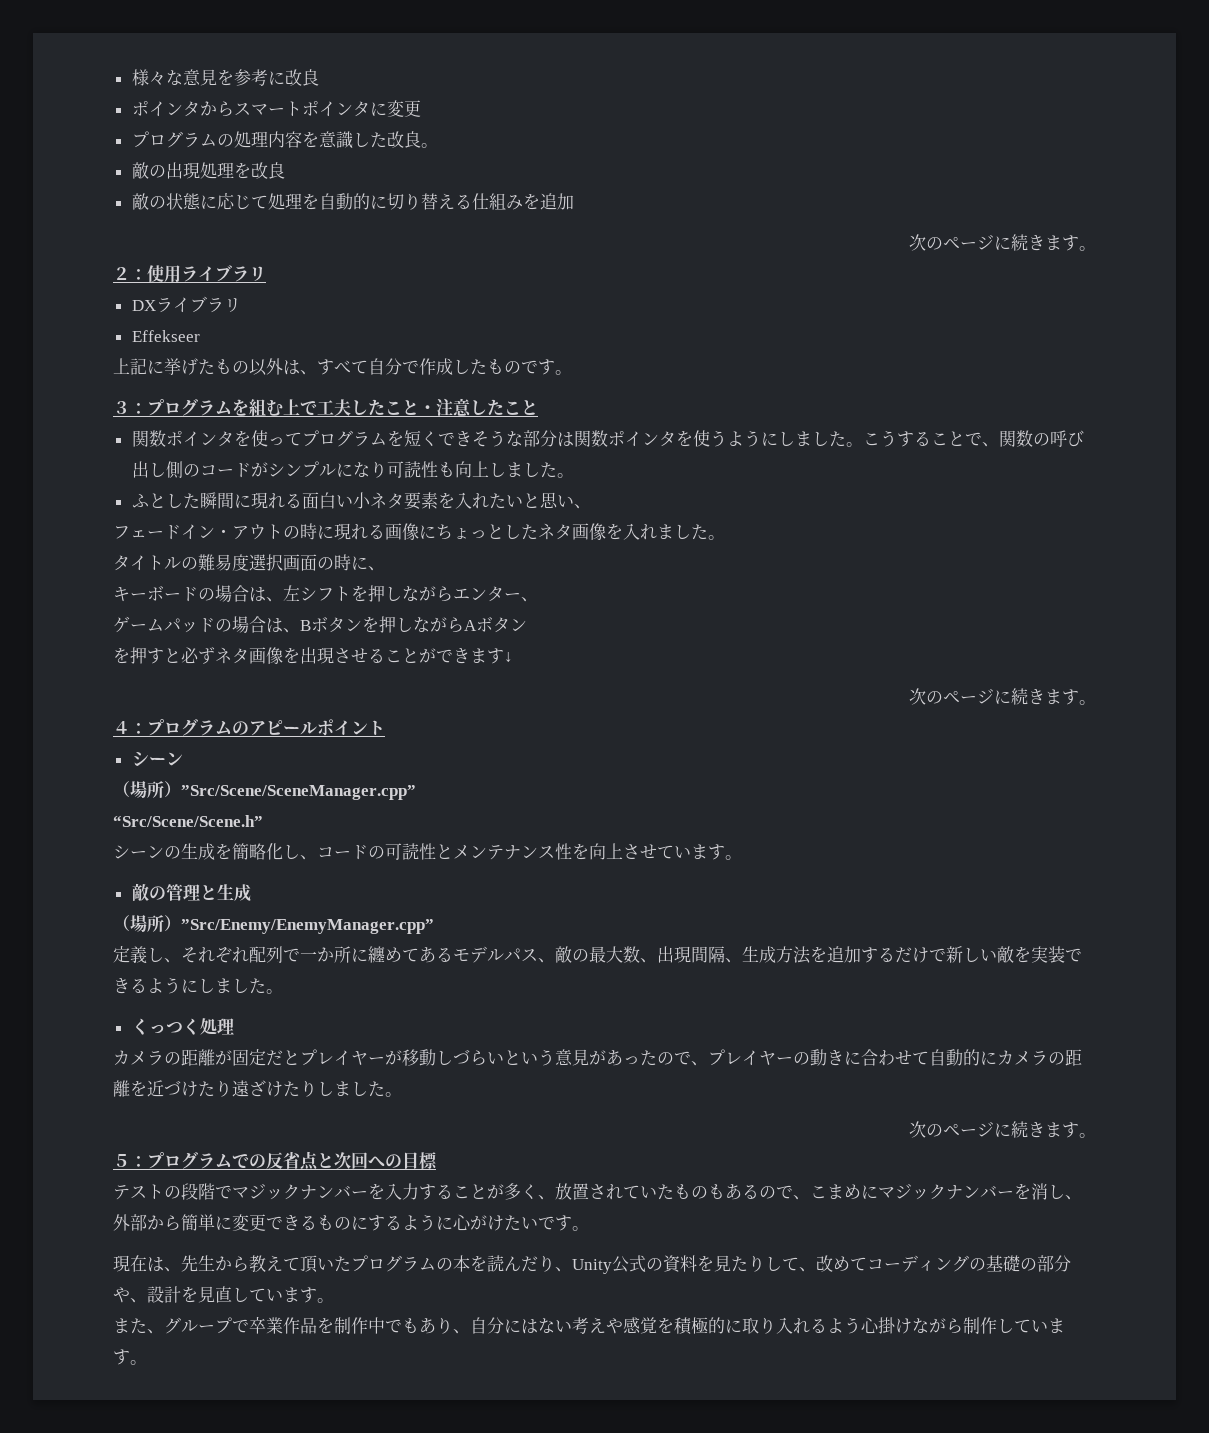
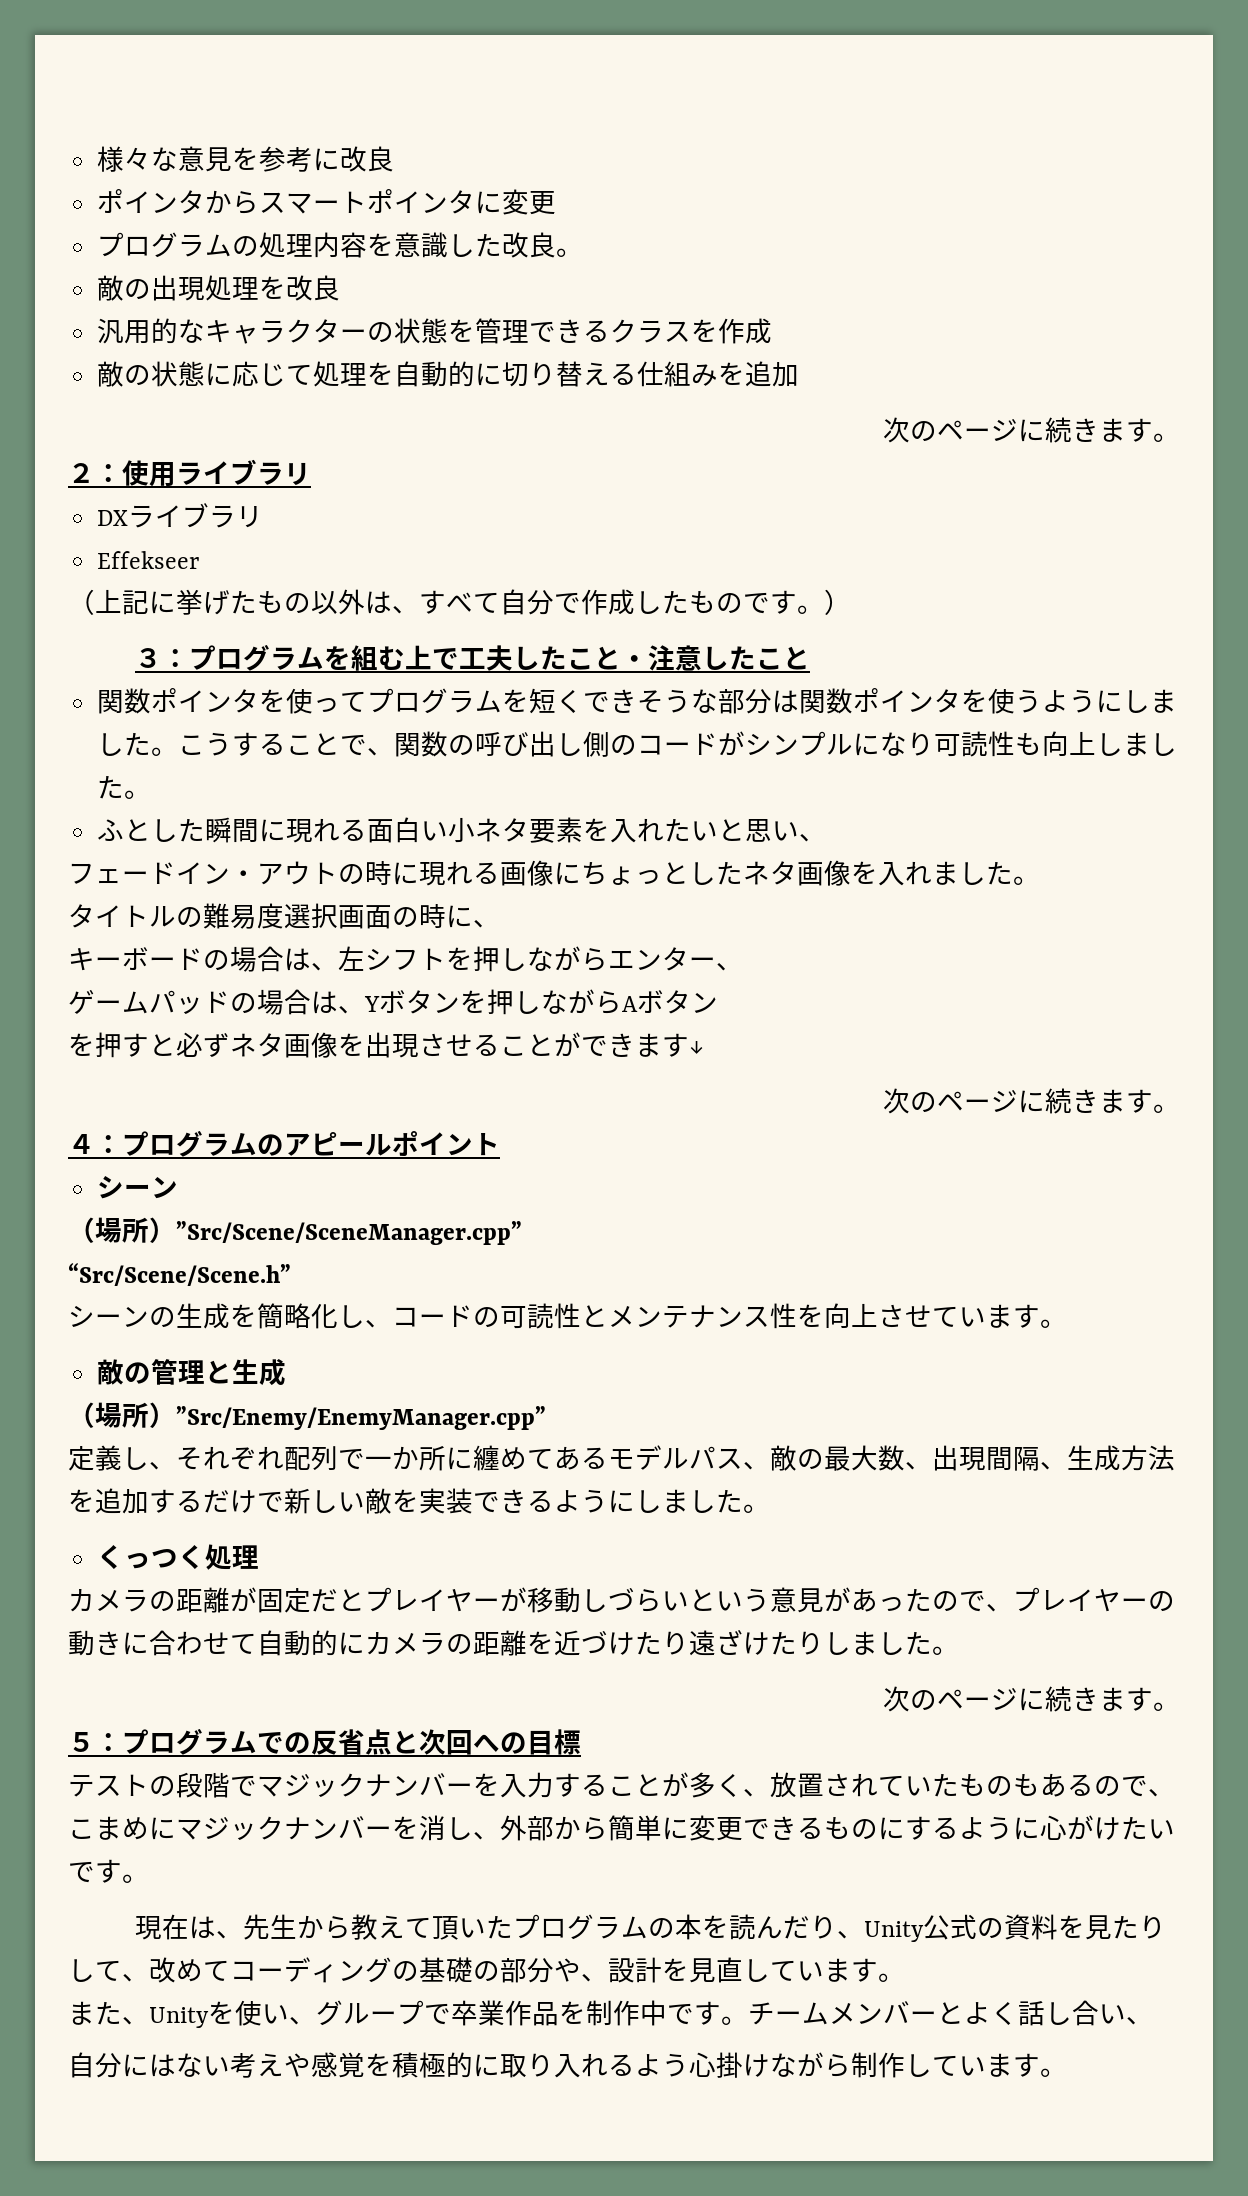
(285, 170) none -> [97,318,773,344] // 汎用的なキャラクターの状態を管理できるクラスを作成
(200, 336) none -> [68,589,95,615] （
(572, 372) none -> [824,589,851,615] ）
[300,620,311,631] B -> [364,996,380,1012] Y
(164, 1331) none -> [149,2000,316,2028] Unityを使い、
[402,1317,470,1334] もあり、 -> [694,2000,1153,2026] す。チームメンバーとよく話し合い、 //

